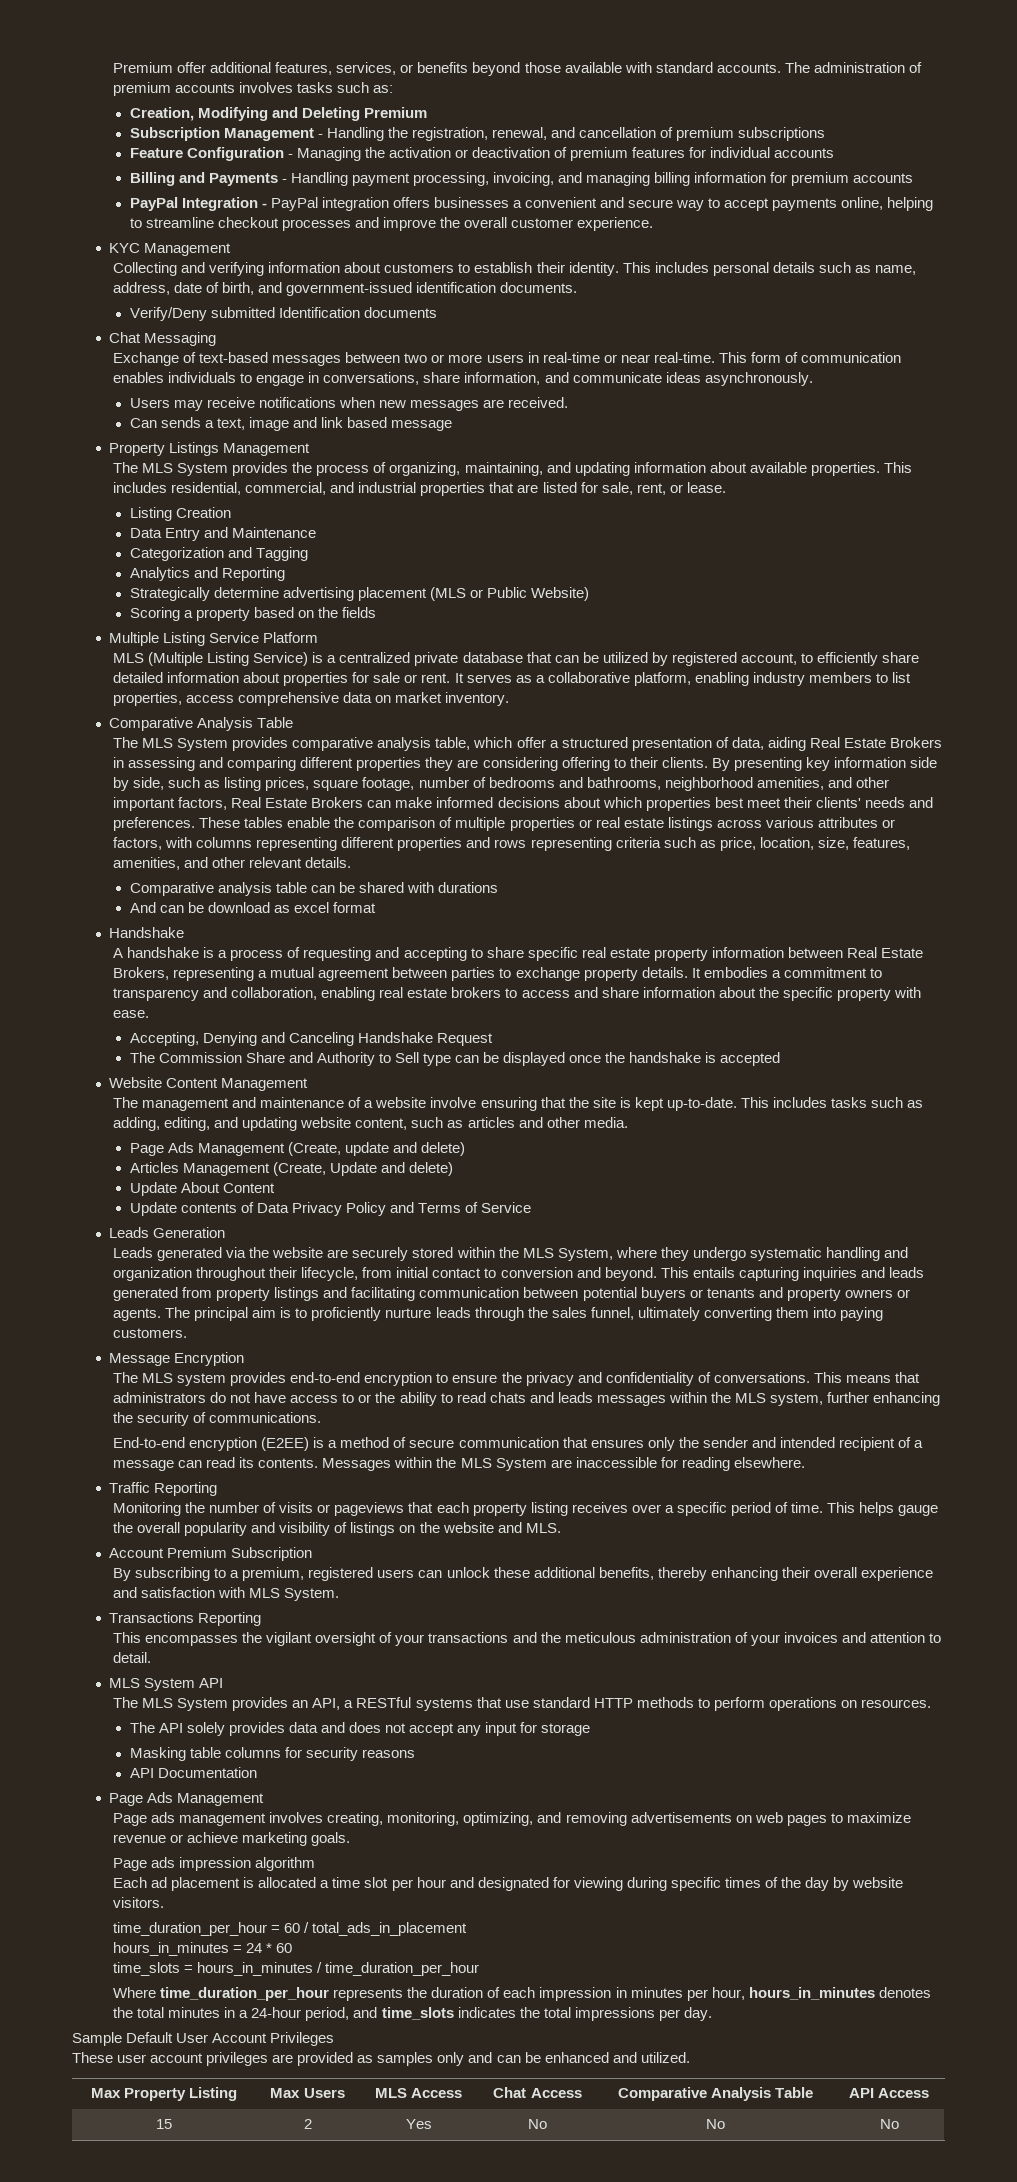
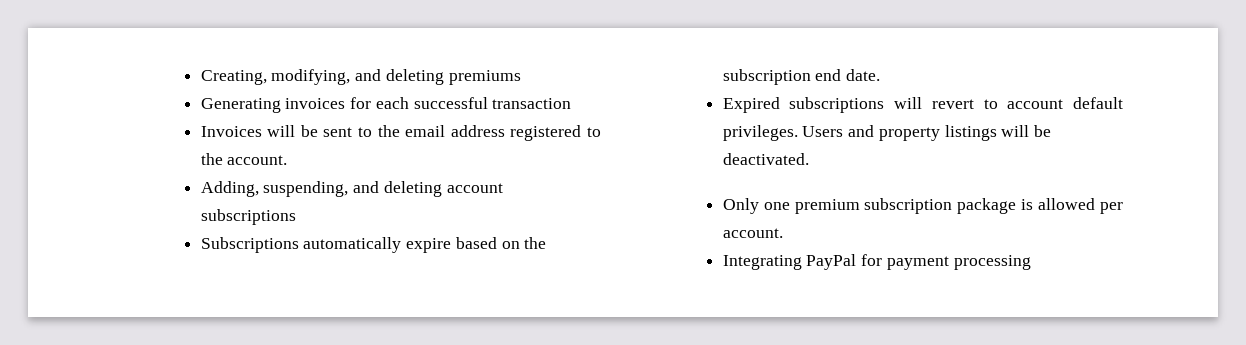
[113,62,922,76] [113,82,394,96] [129,107,427,121] [129,127,826,141] [129,147,835,161] [129,172,914,186] [129,197,934,211] [129,217,654,231] [109,243,232,256] [113,262,916,276] [113,282,578,296] [129,307,437,321] [109,332,217,346] [113,352,901,366] [113,372,813,386] [129,397,568,411] [129,417,452,431] [109,442,311,456] [113,462,912,476] [113,482,726,496] [129,507,231,521] [129,527,316,541] [129,547,308,561] [129,567,285,581] [129,587,589,601] [129,607,376,621] [109,632,319,646] [113,652,919,666] [113,672,911,686] [113,692,510,706] [109,717,294,731] [113,737,942,751] [113,757,937,771] [113,777,889,791] [113,797,933,811] [113,817,895,831] [113,837,910,851] [113,857,352,870] [129,882,498,896] [129,902,376,913] [109,927,185,938] [113,947,923,961] [113,967,882,981] [113,987,921,1001] [113,1010,150,1018] [129,1032,493,1046] [129,1052,781,1066] [109,1077,309,1091] [113,1097,924,1111] [113,1117,628,1131] [129,1142,465,1156] [129,1162,453,1176] [129,1182,275,1196] [129,1202,532,1216] [109,1227,226,1238] [113,1247,908,1261] [113,1267,924,1281] [113,1287,910,1301] [113,1307,883,1321] [113,1328,188,1338] [109,1352,245,1366] [113,1372,920,1386] [113,1392,941,1406] [113,1412,322,1426] [113,1437,923,1451] [113,1457,805,1471] [109,1482,218,1496] [113,1502,939,1516] [113,1522,561,1536] [109,1547,313,1561] [113,1567,933,1581] [113,1587,340,1601] [109,1612,262,1626] [113,1632,941,1646] [113,1652,152,1663] [109,1678,224,1691] [113,1697,931,1711] [129,1722,591,1736] [129,1747,415,1761] [129,1767,257,1778] [109,1792,265,1806] [113,1812,911,1826] [113,1832,351,1846] [113,1857,316,1871] [113,1877,904,1891] [113,1897,165,1908] [113,1922,468,1936] [113,1942,293,1956] [113,1962,480,1976] [113,1987,931,2001] [113,2007,712,2021] [72,2032,335,2046] [72,2052,690,2066] [90,2087,238,2101] [270,2088,345,2098] [374,2088,463,2098] [493,2087,582,2098] [617,2087,814,2101] [848,2088,930,2098] [156,2119,172,2129] [303,2119,312,2129] [405,2119,432,2129] [528,2119,547,2129] [706,2119,725,2129] [879,2119,899,2129] Premium offer additional features, services, or benefits beyond those available with standard accounts. The administration of premium accounts involves tasks such as: // Creation, Modifying and Deleting Premium // Subscription Management - Handling the registration, renewal, and cancellation of premium subscriptions // Feature Configuration - Managing the activation or deactivation of premium features for individual accounts // Billing and Payments - Handling payment processing, invoicing, and managing billing information for premium accounts // PayPal Integration - PayPal integration offers businesses a convenient and secure way to accept payments online, helping to streamline checkout processes and improve the overall customer experience. // KYC Management // Collecting and verifying information about customers to establish their identity. This includes personal details such as name, address, date of birth, and government-issued identification documents. // Verify/Deny submitted Identification documents // Chat Messaging // Exchange of text-based messages between two or more users in real-time or near real-time. This form of communication enables individuals to engage in conversations, share information, and communicate ideas asynchronously. // Users may receive notifications when new messages are received. // Can sends a text, image and link based message // Property Listings Management // The MLS System provides the process of organizing, maintaining, and updating information about available properties. This includes residential, commercial, and industrial properties that are listed for sale, rent, or lease. // Listing Creation // Data Entry and Maintenance // Categorization and Tagging // Analytics and Reporting // Strategically determine advertising placement (MLS or Public Website) // Scoring a property based on the fields // Multiple Listing Service Platform // MLS (Multiple Listing Service) is a centralized private database that can be utilized by registered account, to efficiently share detailed information about properties for sale or rent. It serves as a collaborative platform, enabling industry members to list properties, access comprehensive data on market inventory. // Comparative Analysis Table // The MLS System provides comparative analysis table, which offer a structured presentation of data, aiding Real Estate Brokers in assessing and comparing different properties they are considering offering to their clients. By presenting key information side by side, such as listing prices, square footage, number of bedrooms and bathrooms, neighborhood amenities, and other important factors, Real Estate Brokers can make informed decisions about which properties best meet their clients' needs and preferences. These tables enable the comparison of multiple properties or real estate listings across various attributes or factors, with columns representing different properties and rows representing criteria such as price, location, size, features, amenities, and other relevant details. // Comparative analysis table can be shared with durations // And can be download as excel format // Handshake // A handshake is a process of requesting and accepting to share specific real estate property information between Real Estate Brokers, representing a mutual agreement between parties to exchange property details. It embodies a commitment to transparency and collaboration, enabling real estate brokers to access and share information about the specific property with ease. // Accepting, Denying and Canceling Handshake Request // The Commission Share and Authority to Sell type can be displayed once the handshake is accepted // Website Content Management // The management and maintenance of a website involve ensuring that the site is kept up-to-date. This includes tasks such as adding, editing, and updating website content, such as articles and other media. // Page Ads Management (Create, update and delete) // Articles Management (Create, Update and delete) // Update About Content // Update contents of Data Privacy Policy and Terms of Service // Leads Generation // Leads generated via the website are securely stored within the MLS System, where they undergo systematic handling and organization throughout their lifecycle, from initial contact to conversion and beyond. This entails capturing inquiries and leads generated from property listings and facilitating communication between potential buyers or tenants and property owners or agents. The principal aim is to proficiently nurture leads through the sales funnel, ultimately converting them into paying customers. // Message Encryption // The MLS system provides end-to-end encryption to ensure the privacy and confidentiality of conversations. This means that administrators do not have access to or the ability to read chats and leads messages within the MLS system, further enhancing the security of communications. // End-to-end encryption (E2EE) is a method of secure communication that ensures only the sender and intended recipient of a message can read its contents. Messages within the MLS System are inaccessible for reading elsewhere. // Traffic Reporting // Monitoring the number of visits or pageviews that each property listing receives over a specific period of time. This helps gauge the overall popularity and visibility of listings on the website and MLS. // Account Premium Subscription // By subscribing to a premium, registered users can unlock these additional benefits, thereby enhancing their overall experience and satisfaction with MLS System. // Transactions Reporting // This encompasses the vigilant oversight of your transactions and the meticulous administration of your invoices and attention to detail. // MLS System API // The MLS System provides an API, a RESTful systems that use standard HTTP methods to perform operations on resources. // The API solely provides data and does not accept any input for storage // Masking table columns for security reasons // API Documentation // Page Ads Management // Page ads management involves creating, monitoring, optimizing, and removing advertisements on web pages to maximize revenue or achieve marketing goals. // Page ads impression algorithm // Each ad placement is allocated a time slot per hour and designated for viewing during specific times of the day by website visitors. // time_duration_per_hour = 60 / total_ads_in_placement // hours_in_minutes = 24 * 60 // time_slots = hours_in_minutes / time_duration_per_hour // Where time_duration_per_hour represents the duration of each impression in minutes per hour, hours_in_minutes denotes the total minutes in a 24-hour period, and time_slots indicates the total impressions per day. // Sample Default User Account Privileges // These user account privileges are provided as samples only and can be enhanced and utilized. // Max Property Listing | Max Users | MLS Access | Chat Access | Comparative Analysis Table | API Access // 15 | 2 | Yes | No | No | No -> [200,69,521,85] [200,97,572,113] [200,125,601,141] [200,153,288,165] [200,181,503,197] [200,209,296,225] [200,237,547,253] [722,69,881,85] [722,97,1123,113] [722,125,1052,141] [722,153,809,165] [722,198,1123,214] [722,228,783,238] [722,254,1031,270] Creating, modifying, and deleting premiums // Generating invoices for each successful transaction // Invoices will be sent to the email address registered to the account. // Adding, suspending, and deleting account subscriptions // Subscriptions automatically expire based on the subscription end date. // Expired subscriptions will revert to account default privileges. Users and property listings will be deactivated. // Only one premium subscription package is allowed per account. // Integrating PayPal for payment processing

